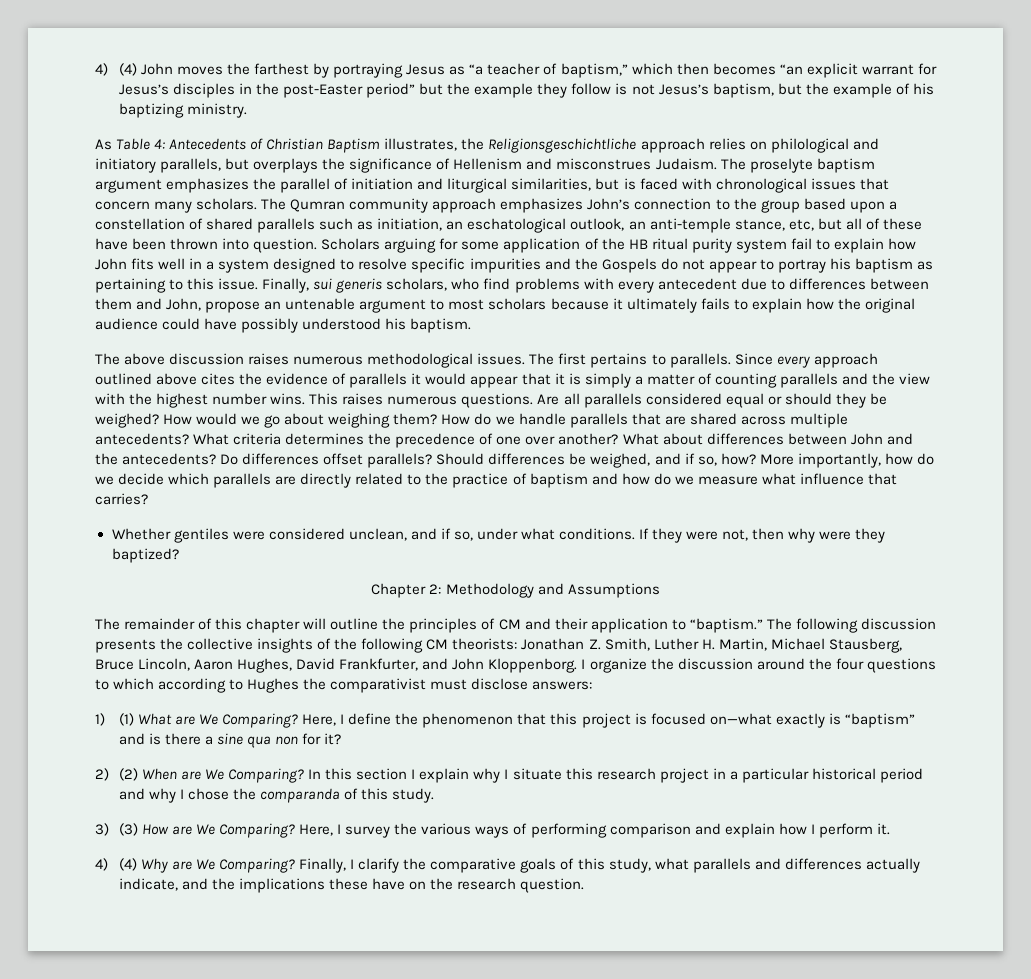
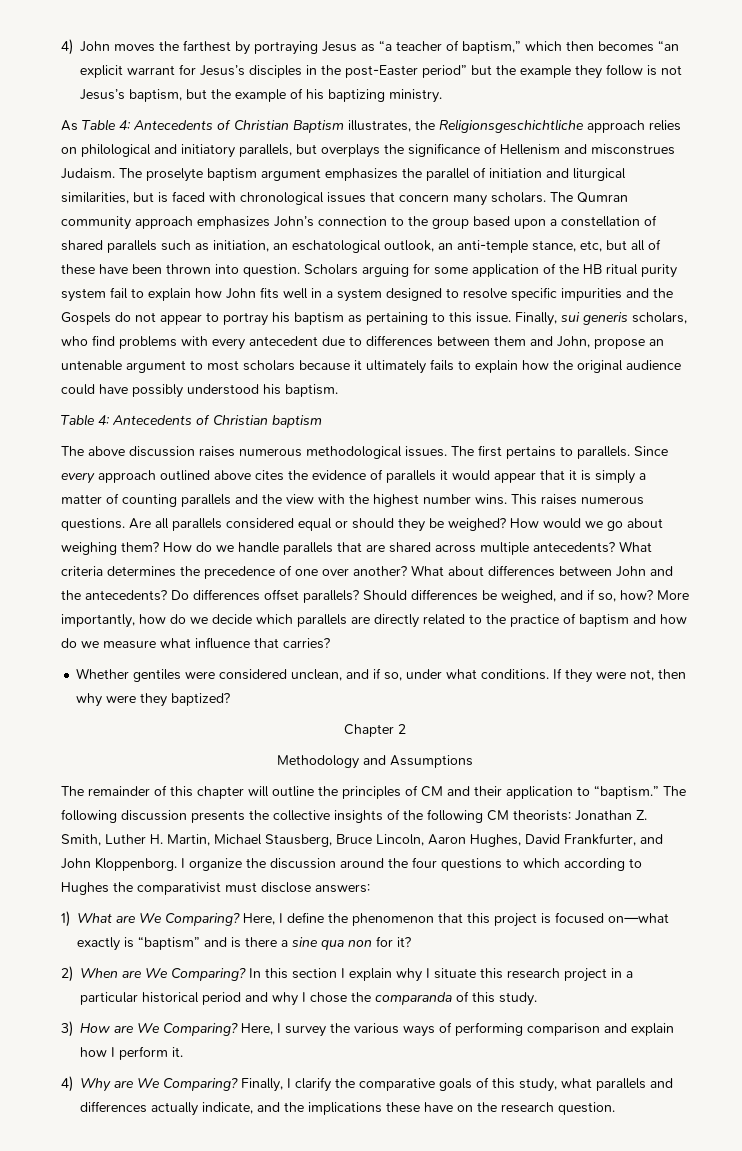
[95,63,137,76] 4) (4) -> [61,39,73,55] 4)
(472, 325) none -> [61,414,322,428] // Table 4: Antecedents of Christian baptism
[429,584,442,594] 2: -> [398,724,406,734] 2 //
[118,713,134,726] (1) -> (70, 919) none
[118,768,138,781] (2) -> (73, 974) none
[118,823,138,836] (3) -> (73, 1029) none
[118,858,137,871] (4) -> (73, 1084) none

